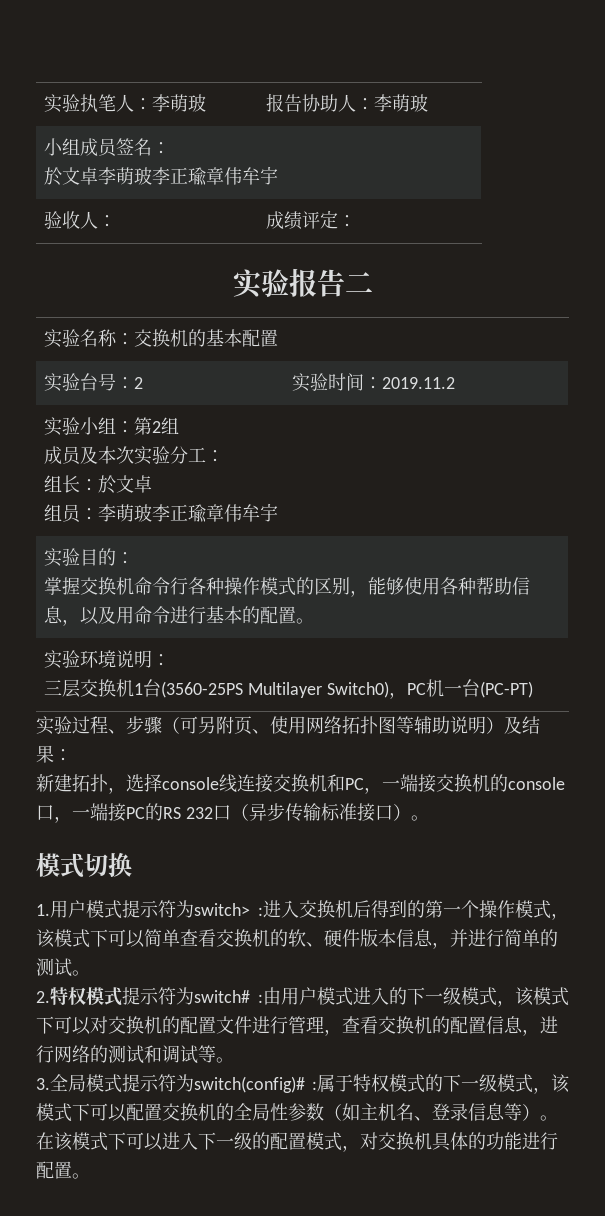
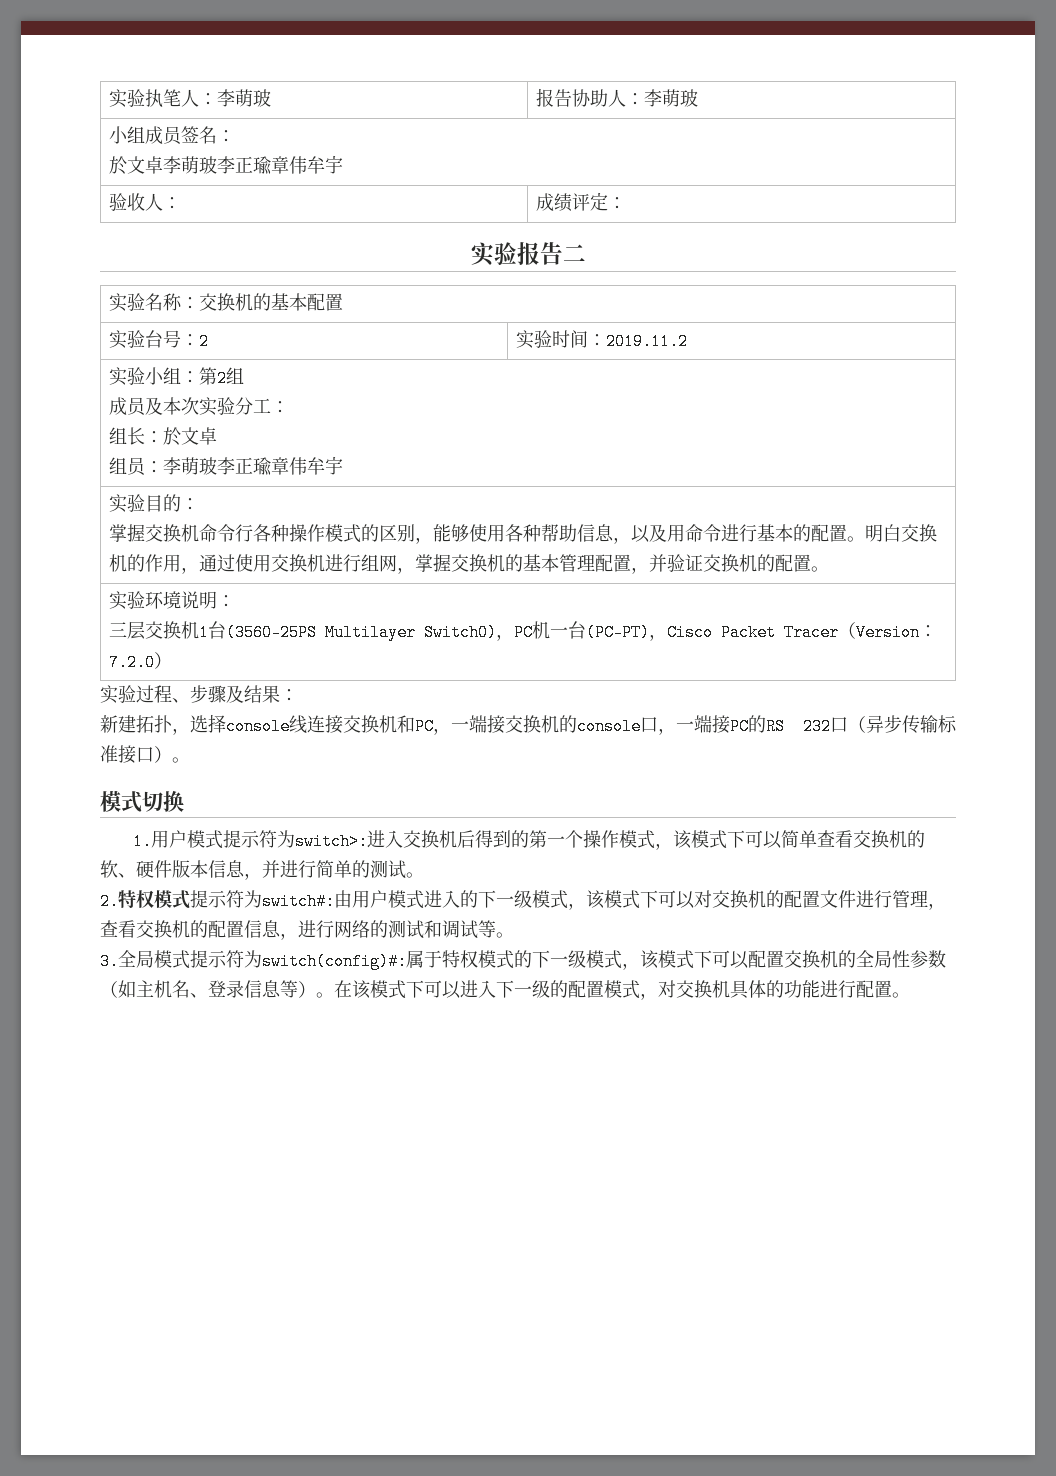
(314, 621) none -> [865,524,938,542] [109,554,830,574] 明白交换机的作用，通过使用交换机进行组网，掌握交换机的基本管理配置，并验证交换机的配置。
[36,716,504,735] // 实验过程、步骤（可另附页、使用网络拓扑图等辅助说明） -> [649,622,938,641] [109,652,173,671] [100,685,226,704] ，Cisco Packet Tracer（Version：7.2.0） // 实验过程、步骤
[194,903,263,916] switch> : -> [295,833,369,850] switch>:
[194,990,263,1003] switch# : -> [262,893,335,910] switch#:
[194,1076,317,1093] switch(config)# : -> [262,953,407,970] switch(config)#:

